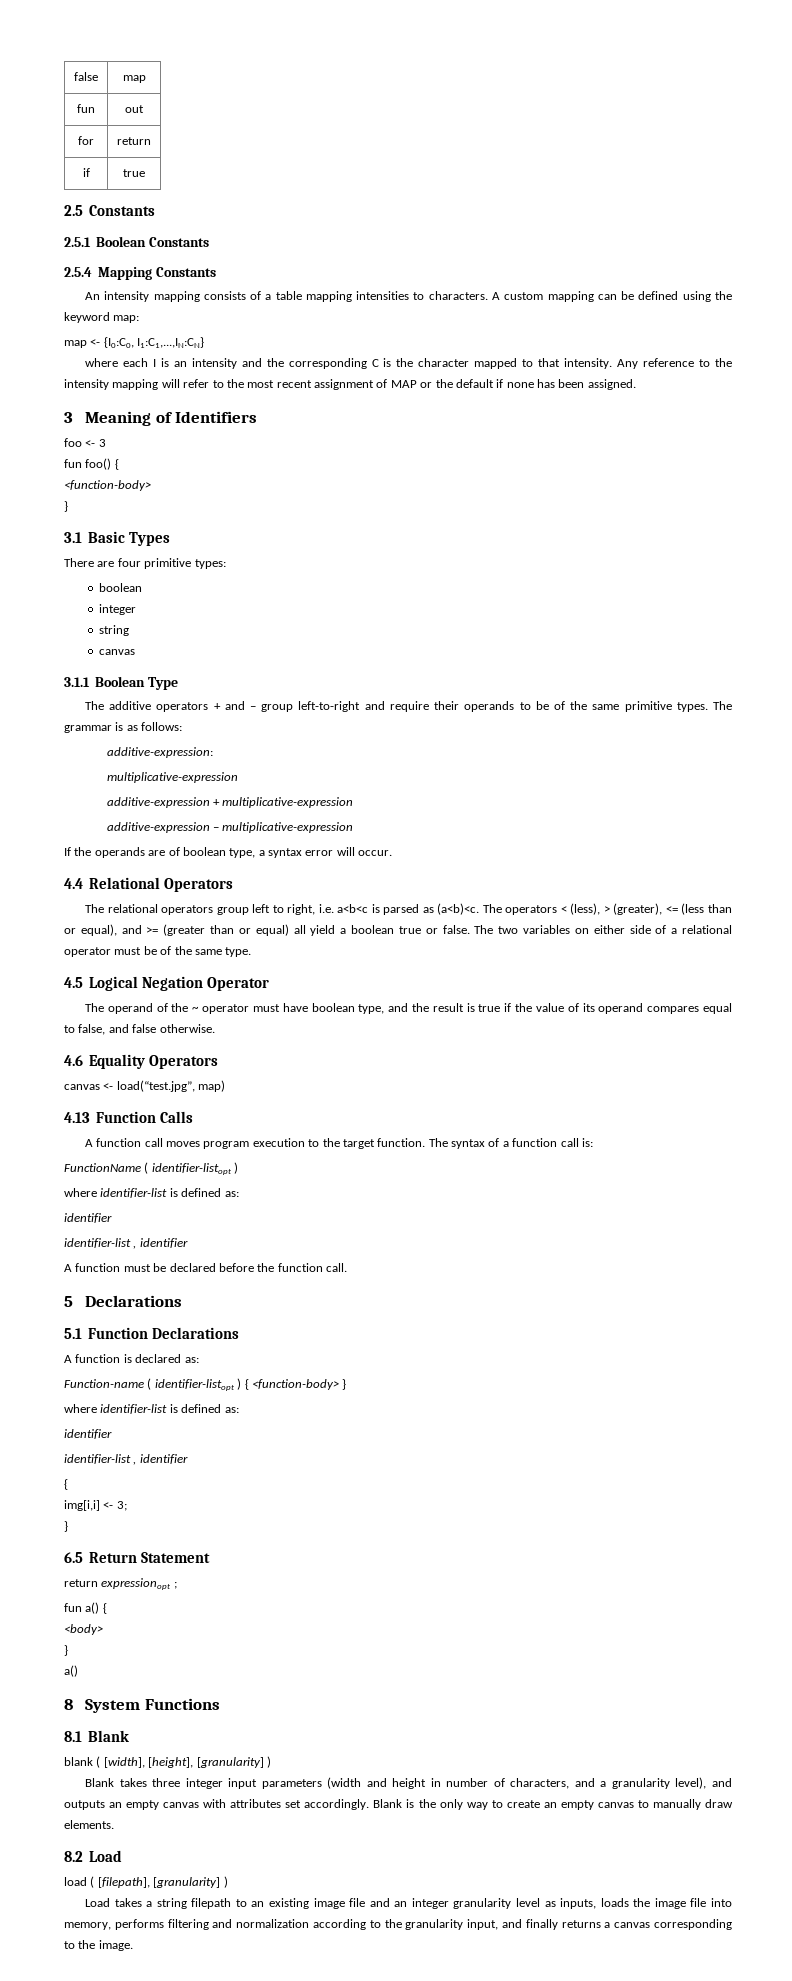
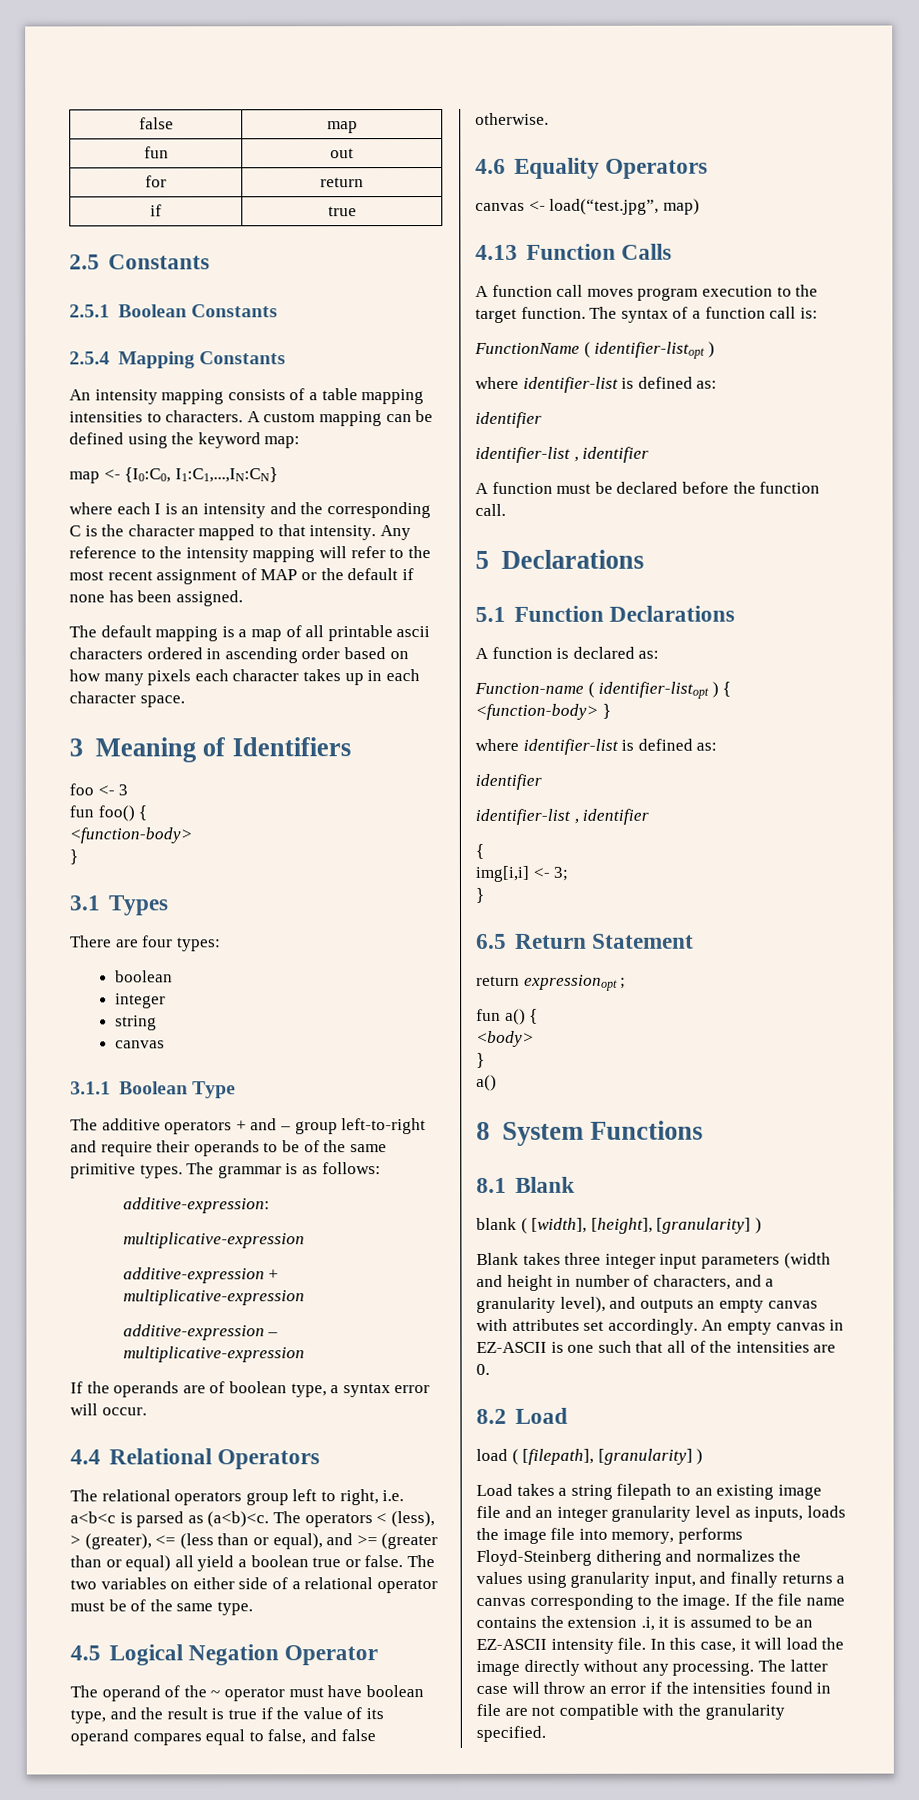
(636, 384) none -> [69,625,431,642] [69,647,409,664] [69,669,420,686] [69,691,185,708] // The default mapping is a map of all printable ascii characters ordered in ascending order based on how many pixels each character takes up in each character space.
[88,531,126,543] Basic -> (101, 903) none
[144,558,192,569] primitive -> (174, 941) none
[373,1799,733,1810] [64,1820,114,1829] Blank is the only way to create an empty canvas to manually draw elements. -> [701,1319,845,1335] [476,1340,837,1353] [476,1363,490,1375] An empty canvas in EZ-ASCII is one such that all of the intensities are 0.
[167,1919,402,1930] filtering and normalization according to the -> [476,1549,802,1566] [476,1571,567,1588] Floyd-Steinberg dithering and normalizes the values using
(133, 1945) none -> [733,1593,845,1606] [476,1615,814,1631] [476,1637,845,1654] [476,1659,828,1676] [476,1681,832,1694] [476,1703,785,1720] [476,1725,546,1742] If the file name contains the extension .i, it is assumed to be an EZ-ASCII intensity file. In this case, it will load the image directly without any processing. The latter case will throw an error if the intensities found in file are not compatible with the granularity specified.

